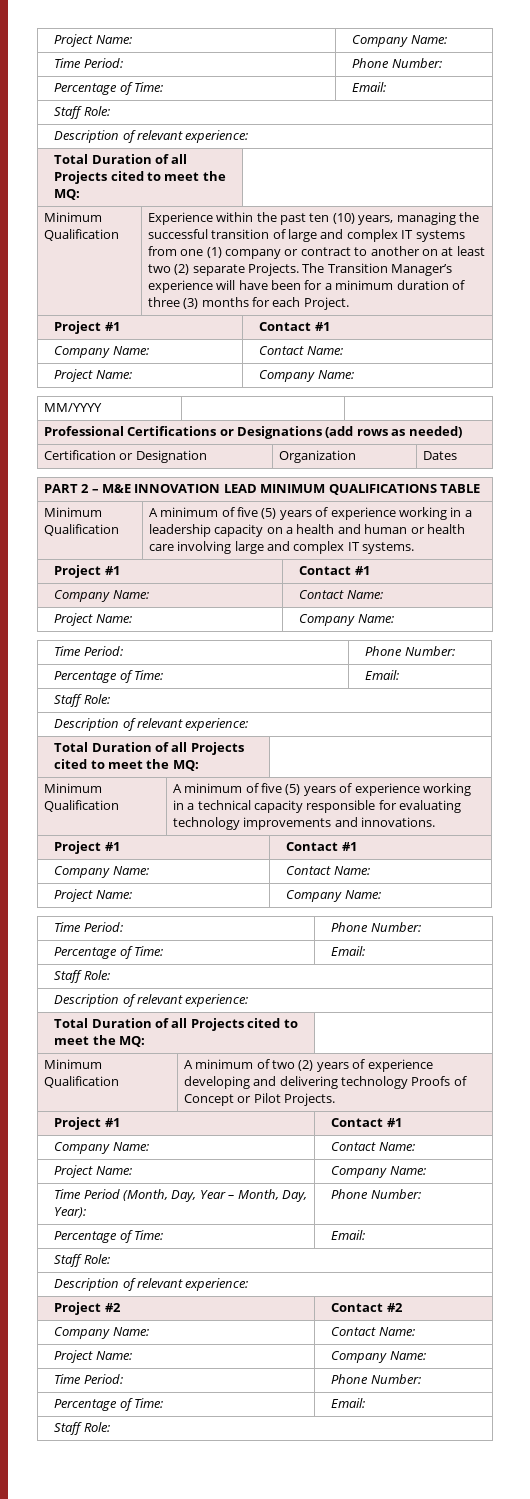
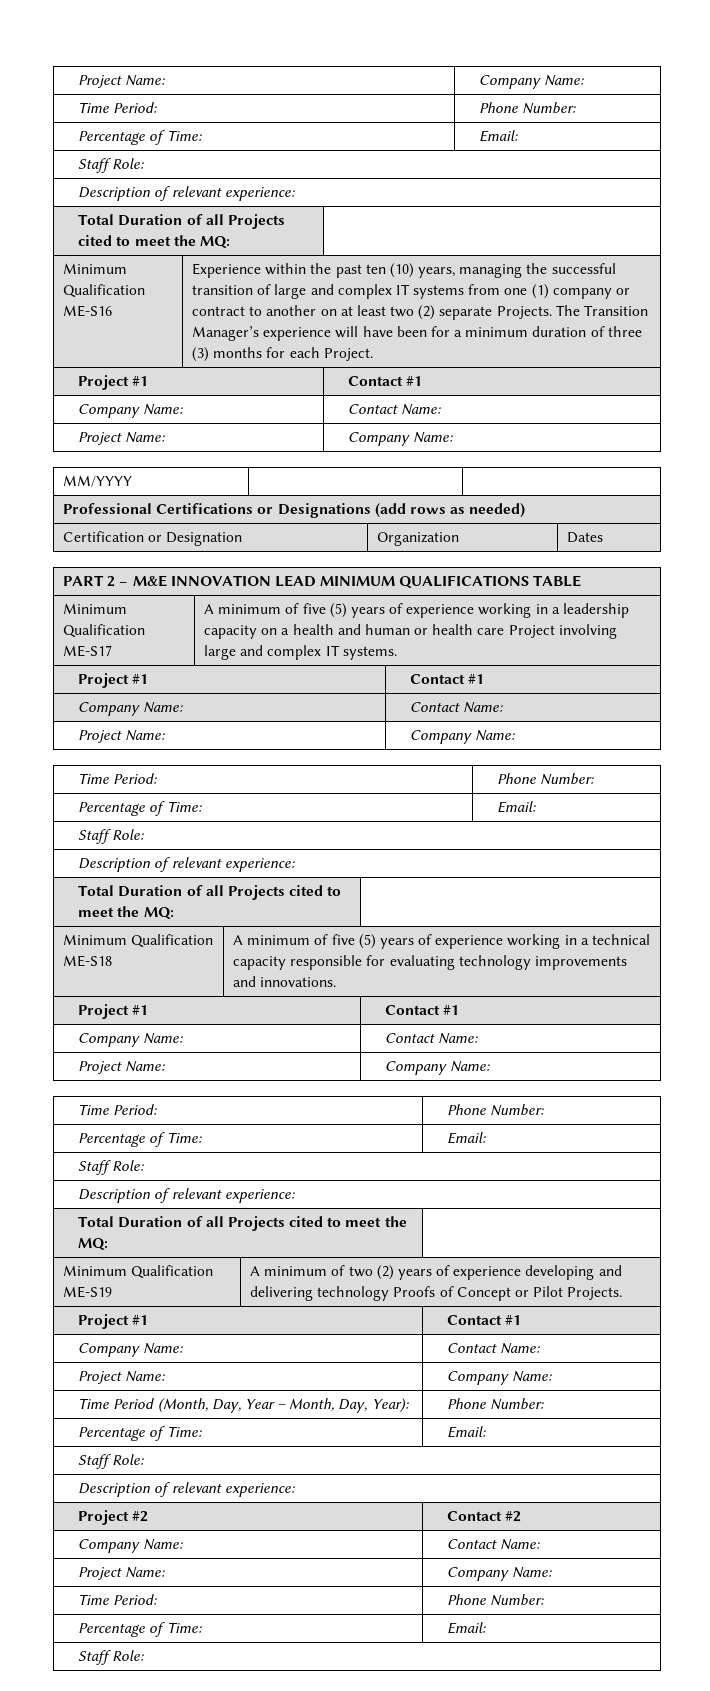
(119, 235) none -> [62,305,112,317] ME-S16
(119, 530) none -> [62,645,112,657] ME-S17
(174, 547) none -> [508,625,555,638] Project
(119, 806) none -> [62,955,112,967] ME-S18
(119, 1082) none -> [62,1286,112,1298] ME-S19

